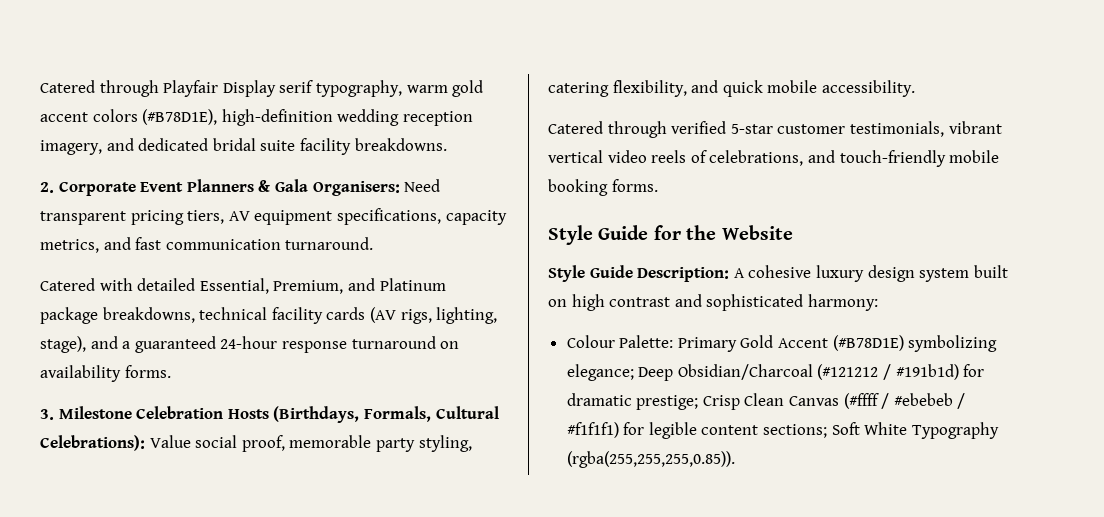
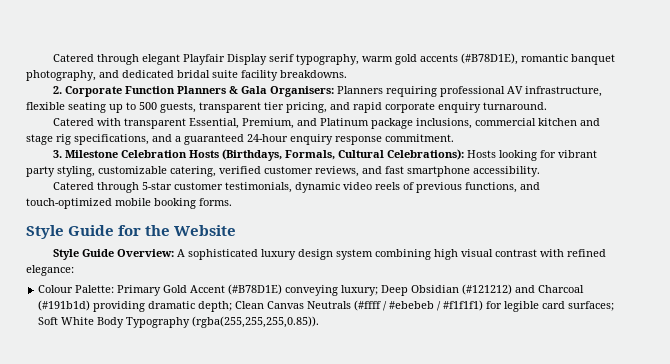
[40,80,159,97] Catered through -> [53,54,181,65] Catered through elegant
[40,109,473,126] [40,140,102,155] accent colors (#B78D1E), high-definition wedding reception imagery, -> [420,53,616,65] [26,70,96,81] accents (#B78D1E), romantic banquet photography,
[140,182,184,192] Event -> [125,86,176,94] Function
[404,179,441,192] [40,208,507,225] [40,237,281,253] Need transparent pricing tiers, AV equipment specifications, capacity metrics, and fast communication -> [337,86,603,97] [26,102,481,113] Planners requiring professional AV infrastructure, flexible seating up to 500 guests, transparent tier pricing, and rapid corporate enquiry
[137,278,196,291] detailed -> [124,118,187,129] transparent
[102,307,498,324] [40,336,460,353] [40,365,171,382] breakdowns, technical facility cards (AV rigs, lighting, stage), and a guaranteed 24-hour response turnaround on availability forms. -> [416,118,601,129] [26,134,454,145] inclusions, commercial kitchen and stage rig specifications, and a guaranteed 24-hour enquiry response commitment.
[149,435,472,452] [548,80,818,97] Value social proof, memorable party styling, catering flexibility, and quick mobile -> [467,150,598,161] [26,166,470,177] Hosts looking for vibrant party styling, customizable catering, verified customer reviews, and fast smartphone
[671,121,727,134] verified -> (140, 187) none
[948,121,1002,134] [548,150,603,163] vibrant vertical -> [295,182,341,193] dynamic
[709,150,946,167] celebrations, and touch-friendly -> [416,182,541,193] [26,198,112,209] previous functions, and touch-optimized
[637,265,1008,282] [548,294,878,311] Description: A cohesive luxury design system built on high contrast and sophisticated harmony: -> [117,249,607,260] [26,265,74,276] Overview: A sophisticated luxury design system combining high visual contrast with refined elegance:
[908,335,998,352] [566,364,985,381] [566,393,740,410] symbolizing elegance; Deep Obsidian/Charcoal (#121212 / #191b1d) for dramatic prestige; Crisp -> [285,284,585,296] [38,300,233,312] conveying luxury; Deep Obsidian (#121212) and Charcoal (#191b1d) providing dramatic depth;
(840, 401) none -> [307,301,352,309] Neutrals
[701,424,828,438] content sections; -> [542,301,615,311] card surfaces;
(908, 428) none -> [97,317,125,328] Body

